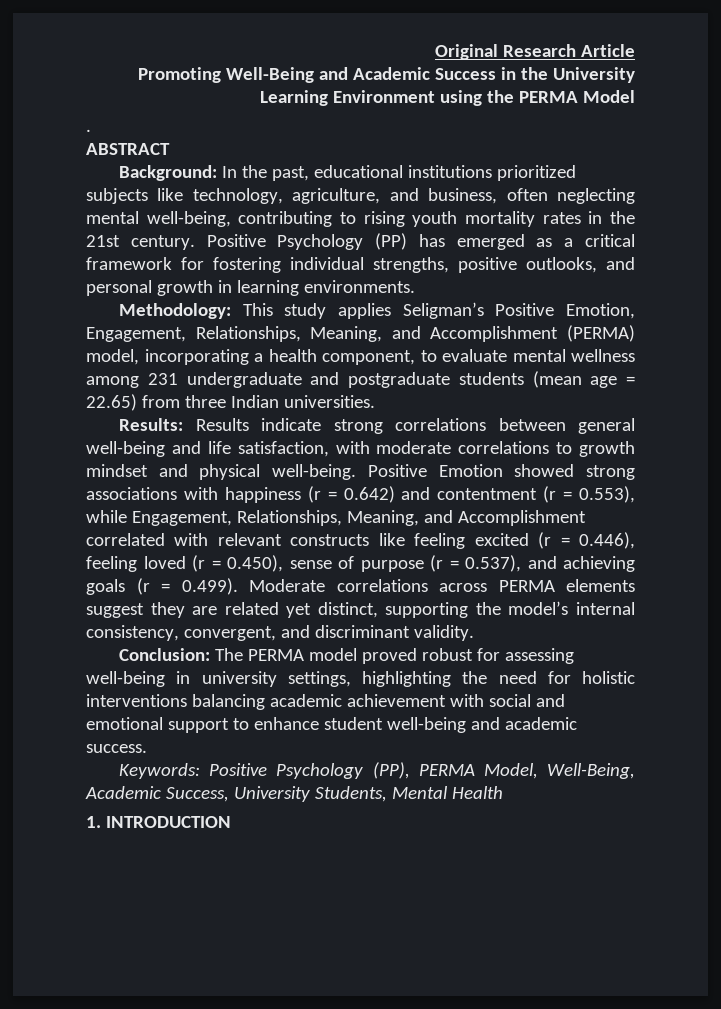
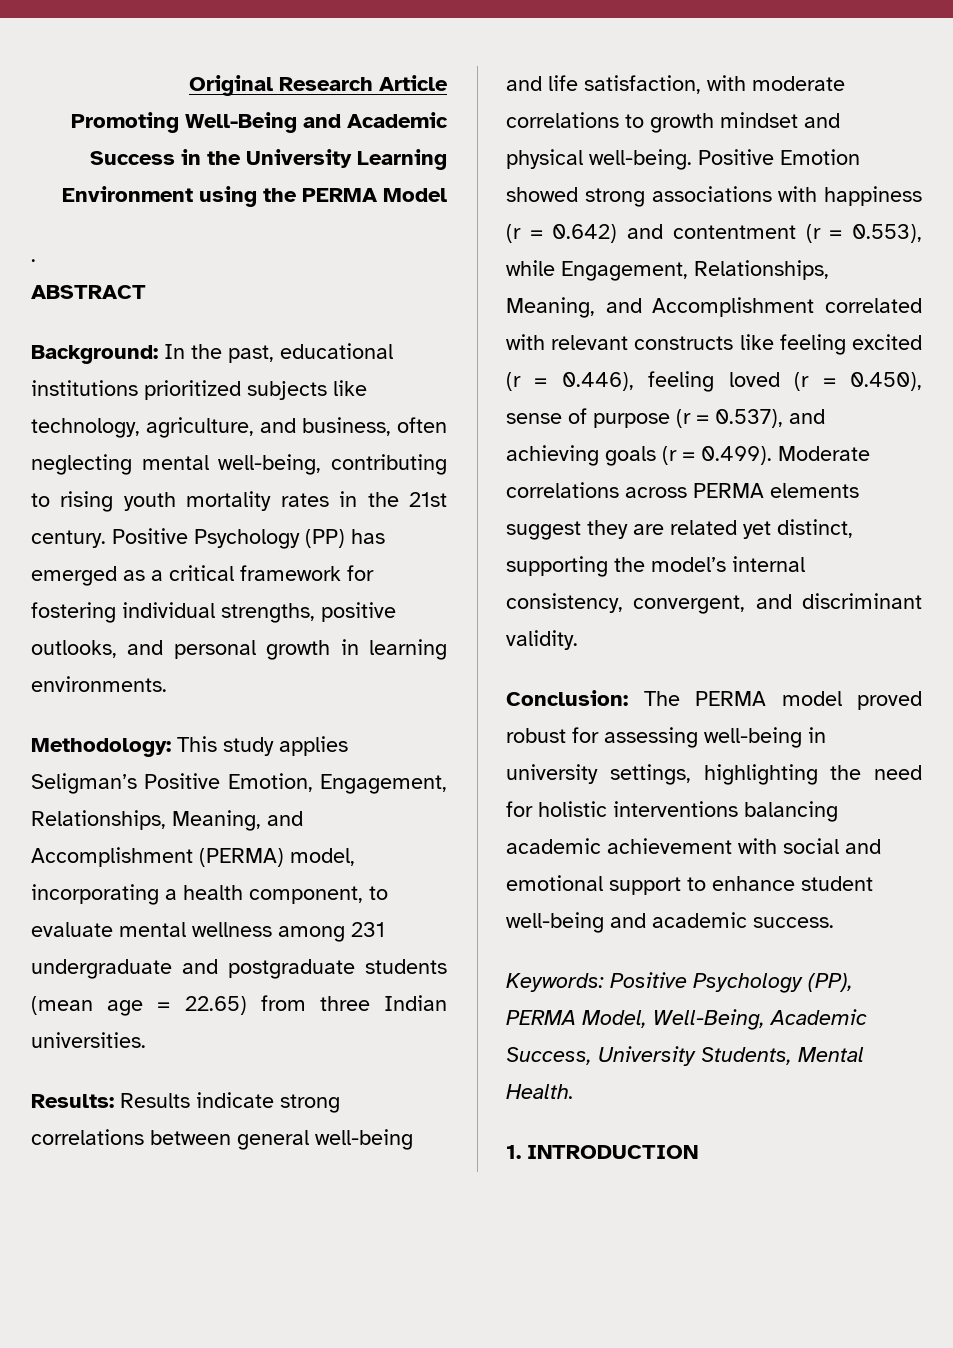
[451,786,503,799] Health -> [506,1084,574,1099] Health.

